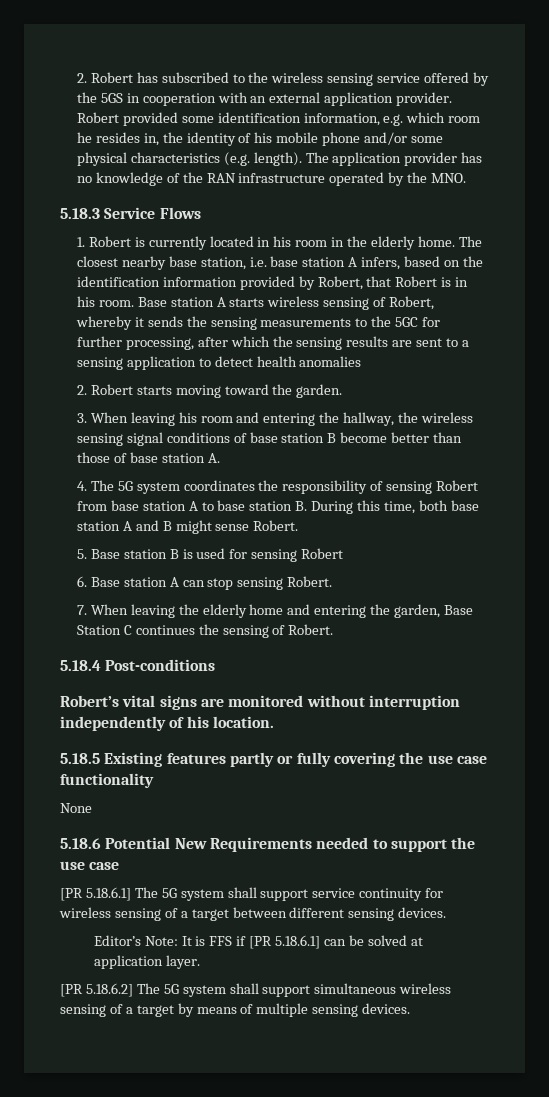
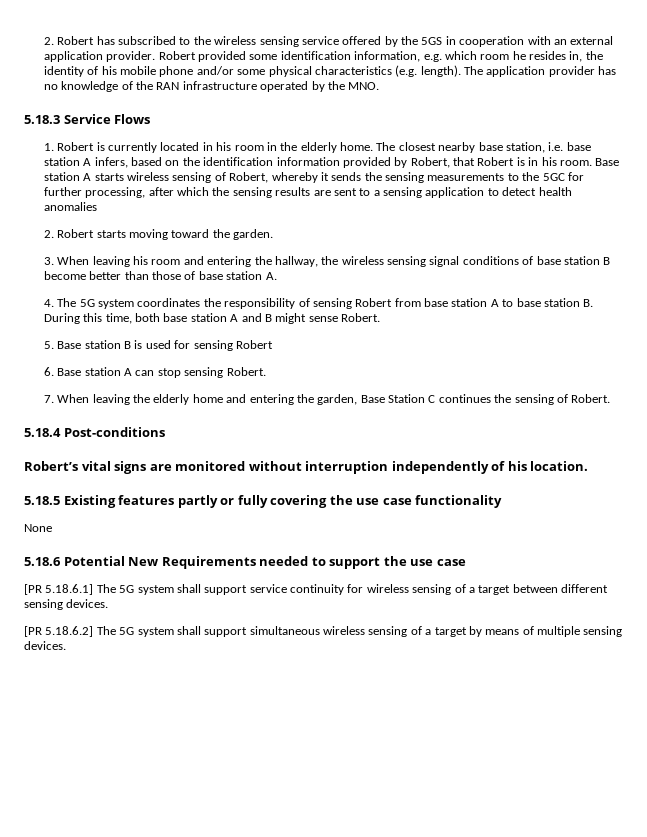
[93,935,423,949] [93,955,200,969] // Editor’s Note: It is FFS if [PR 5.18.6.1] can be solved at application layer. -> (109, 603) none

